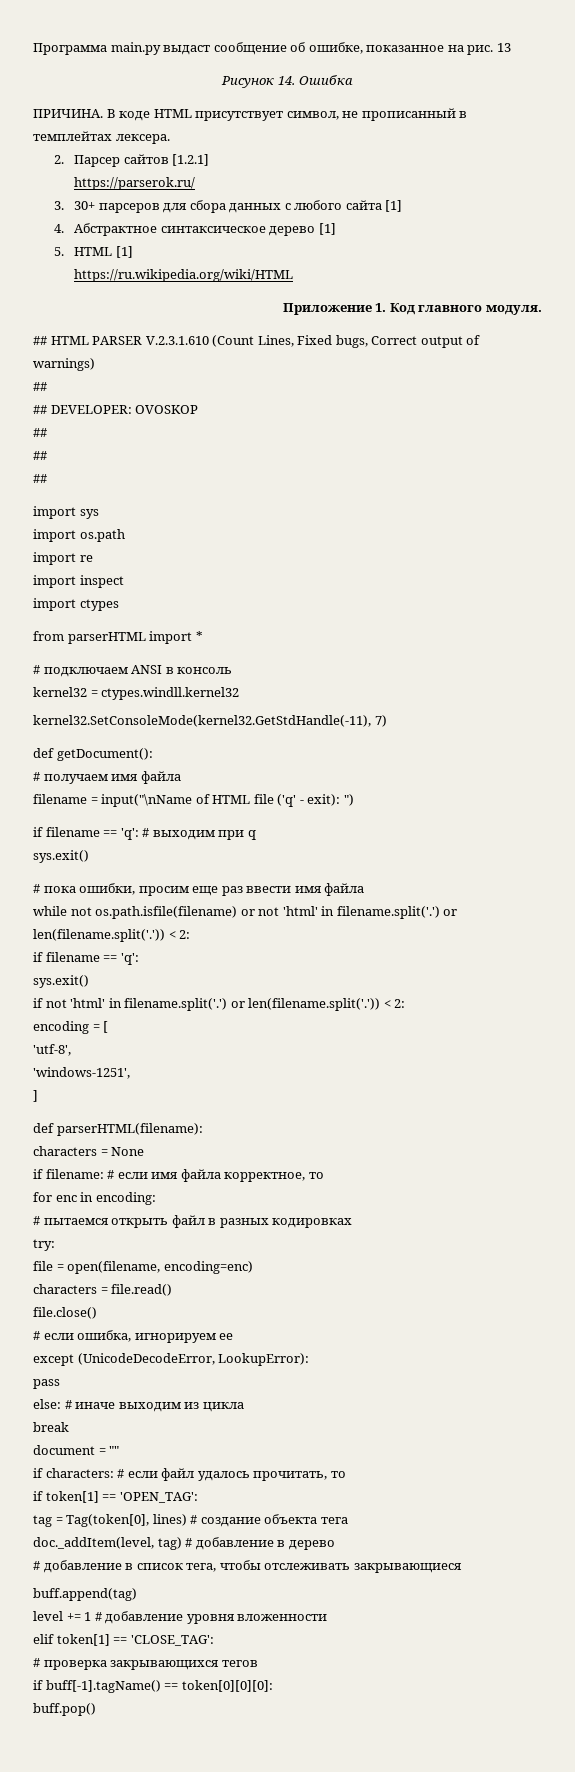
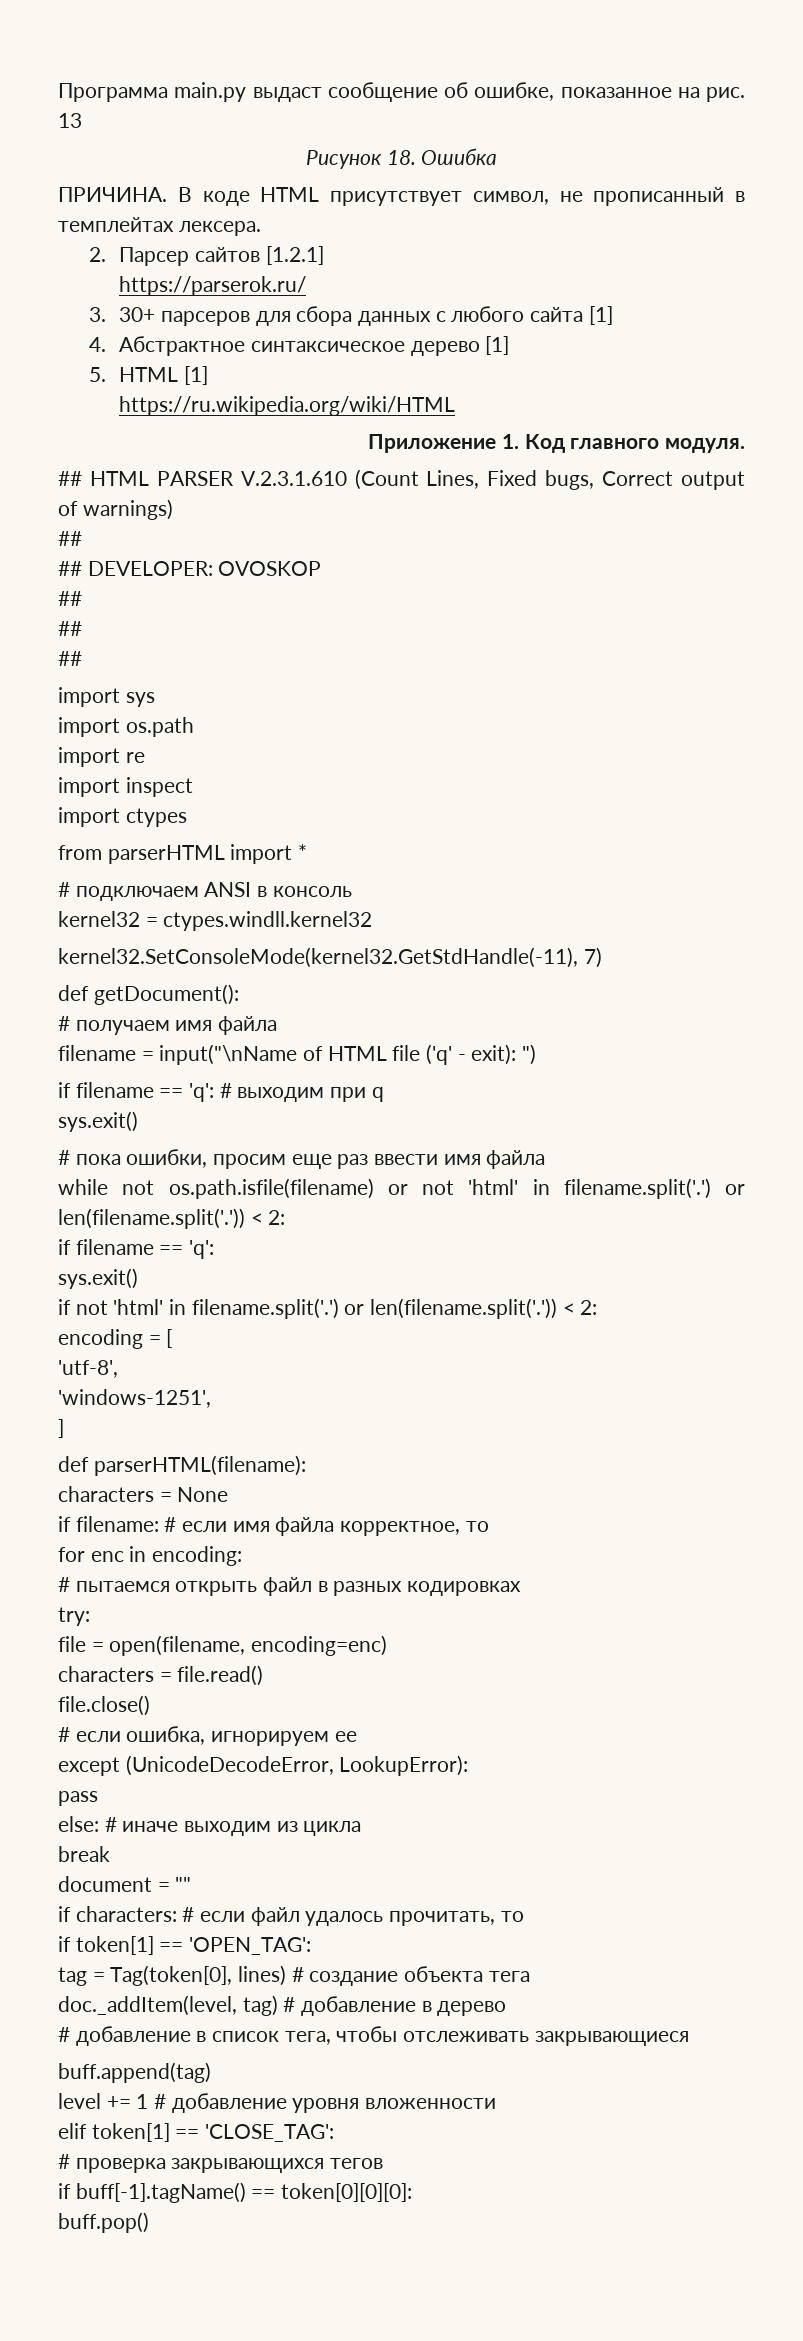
[278,76,295,85] 14. -> [386,150,416,165] 18.

